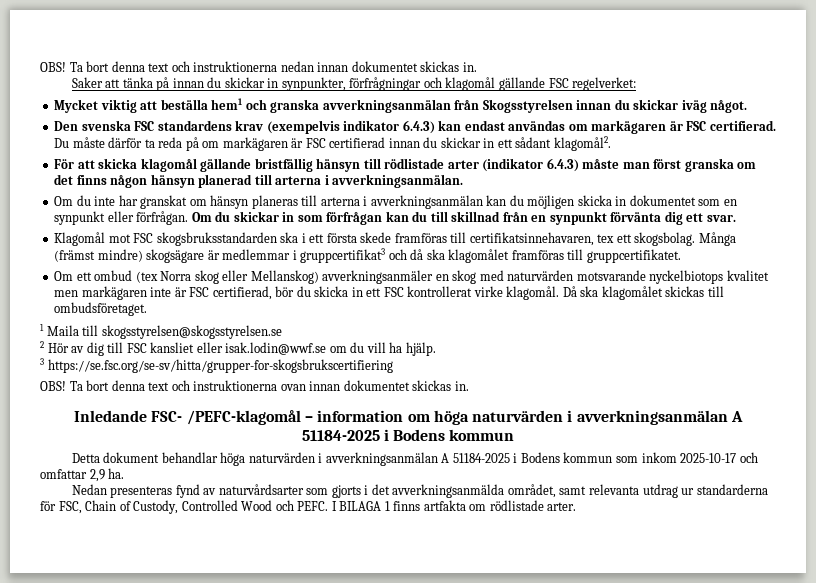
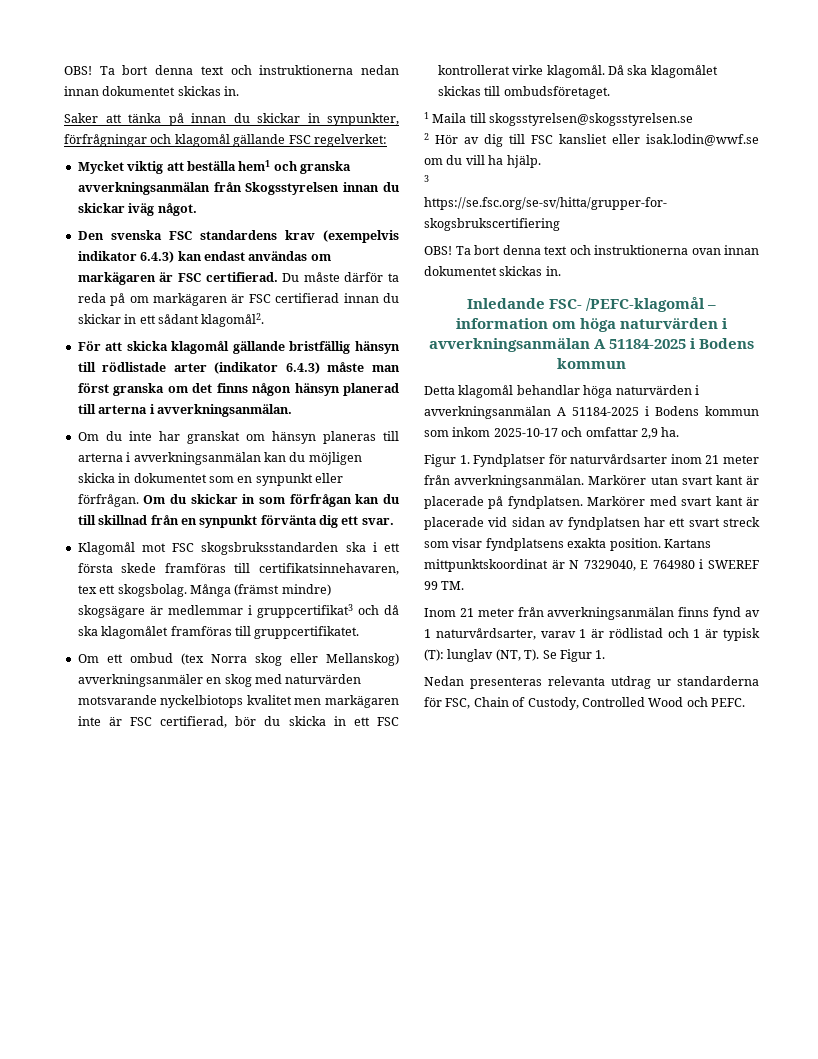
[103,452,160,463] dokument -> [458,385,514,398] klagomål
[71,484,587,498] Nedan presenteras fynd av naturvårdsarter som gjorts i det avverkningsanmälda området, samt -> [424,454,759,467] [424,475,759,488] [424,496,759,509] [424,517,760,530] [424,538,711,551] [424,559,759,572] [424,581,465,590] [424,607,760,620] [424,628,760,641] [424,649,606,662] [424,676,542,689] Figur 1. Fyndplatser för naturvårdsarter inom 21 meter från avverkningsanmälan. Markörer utan svart kant är placerade på fyndplatsen. Markörer med svart kant är placerade vid sidan av fyndplatsen har ett svart streck som visar fyndplatsens exakta position. Kartans mittpunktskoordinat är N 7329040, E 764980 i SWEREF 99 TM. // Inom 21 meter från avverkningsanmälan finns fynd av 1 naturvårdsarter, varav 1 är rödlistad och 1 är typisk (T): lunglav (NT, T). Se Figur 1. // Nedan presenteras
[331,500,577,511] I BILAGA 1 finns artfakta om rödlistade arter. -> (745, 702) none

